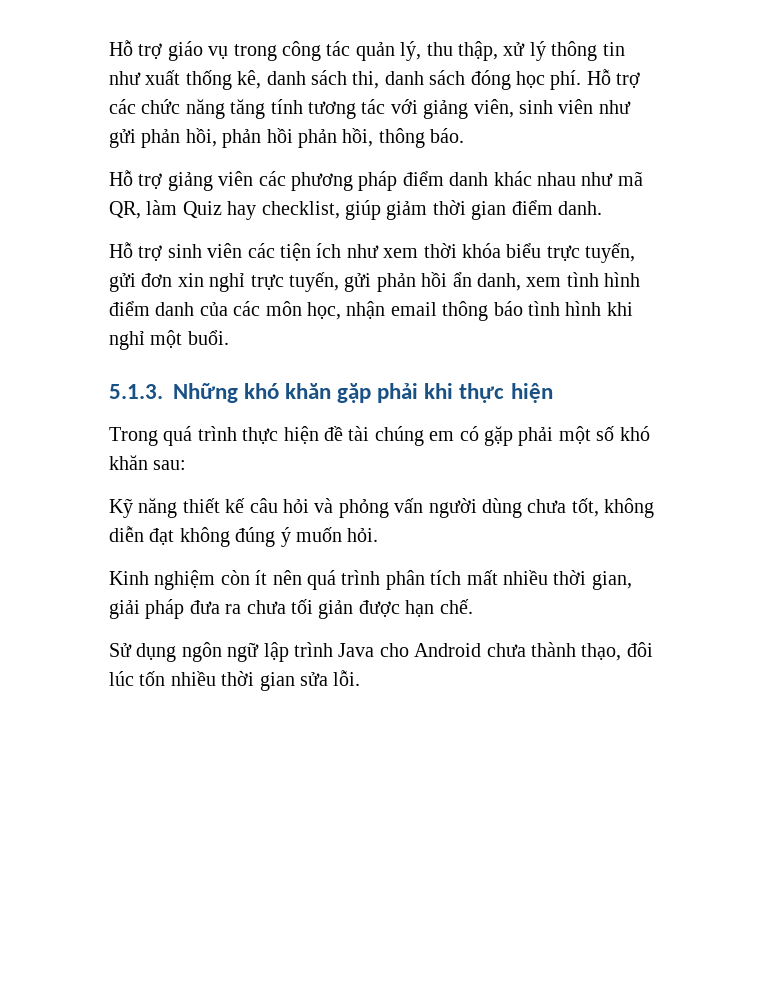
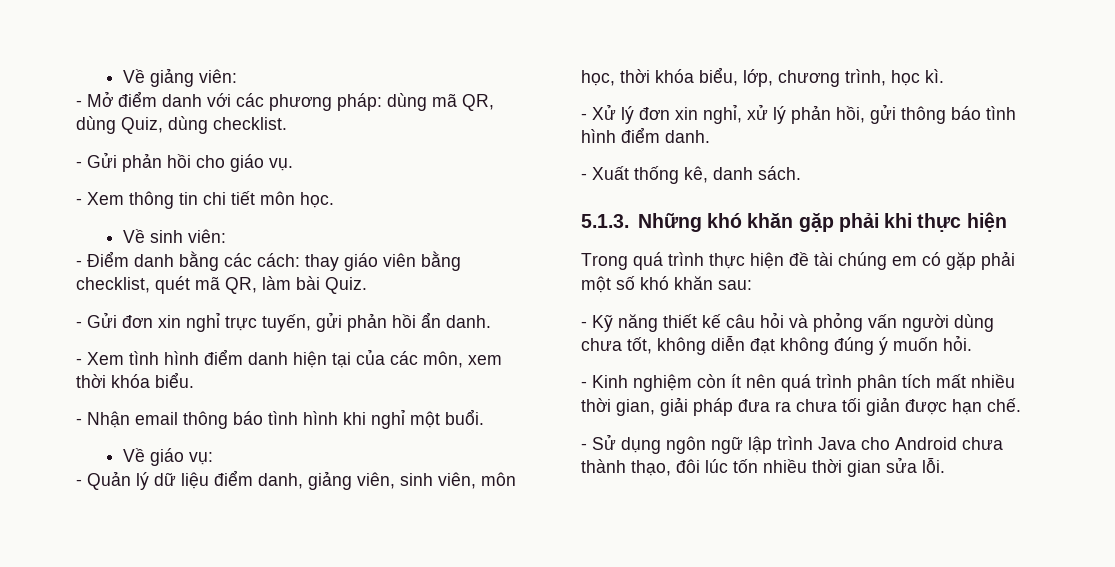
[109,40,625,61] [109,69,641,90] [109,99,631,119] [109,128,465,148] [109,170,643,191] [109,200,602,220] [109,242,636,263] [109,273,136,292] Hỗ trợ giáo vụ trong công tác quản lý, thu thập, xử lý thông tin như xuất thống kê, danh sách thi, danh sách đóng học phí. Hỗ trợ các chức năng tăng tính tương tác với giảng viên, sinh viên như gửi phản hồi, phản hồi phản hồi, thông báo. // Hỗ trợ giảng viên các phương pháp điểm danh khác nhau như mã QR, làm Quiz hay checklist, giúp giảm thời gian điểm danh. // Hỗ trợ sinh viên các tiện ích như xem thời khóa biểu trực tuyến, gửi -> [122,68,237,87] [76,91,494,111] [76,116,287,134] [76,152,293,172] [76,191,334,209] [122,229,226,243] [76,251,461,271] [76,276,367,294] [76,312,117,328] Về giảng viên: // - Mở điểm danh với các phương pháp: dùng mã QR, dùng Quiz, dùng checklist. // - Gửi phản hồi cho giáo vụ. // - Xem thông tin chi tiết môn học. // Về sinh viên: // - Điểm danh bằng các cách: thay giáo viên bằng checklist, quét mã QR, làm bài Quiz. // - Gửi
[476,273,562,291] danh, xem -> [446,315,491,328] [76,352,124,365] danh. // - Xem
[199,301,386,320] của các môn học, nhận -> [293,349,502,368] [76,372,194,388] [76,411,130,428] hiện tại của các môn, xem thời khóa biểu. // - Nhận
(229, 337) none -> [122,448,213,466] [76,470,516,490] [581,67,944,87] [581,104,1016,124] [581,127,710,143] [581,166,801,184] // Về giáo vụ: // - Quản lý dữ liệu điểm danh, giảng viên, sinh viên, môn học, thời khóa biểu, lớp, chương trình, học kì. // - Xử lý đơn xin nghỉ, xử lý phản hồi, gửi thông báo tình hình điểm danh. // - Xuất thống kê, danh sách.
(187, 465) none -> [581,321,587,328] -
(379, 535) none -> [581,381,587,388] -
(473, 606) none -> [581,443,587,450] -

